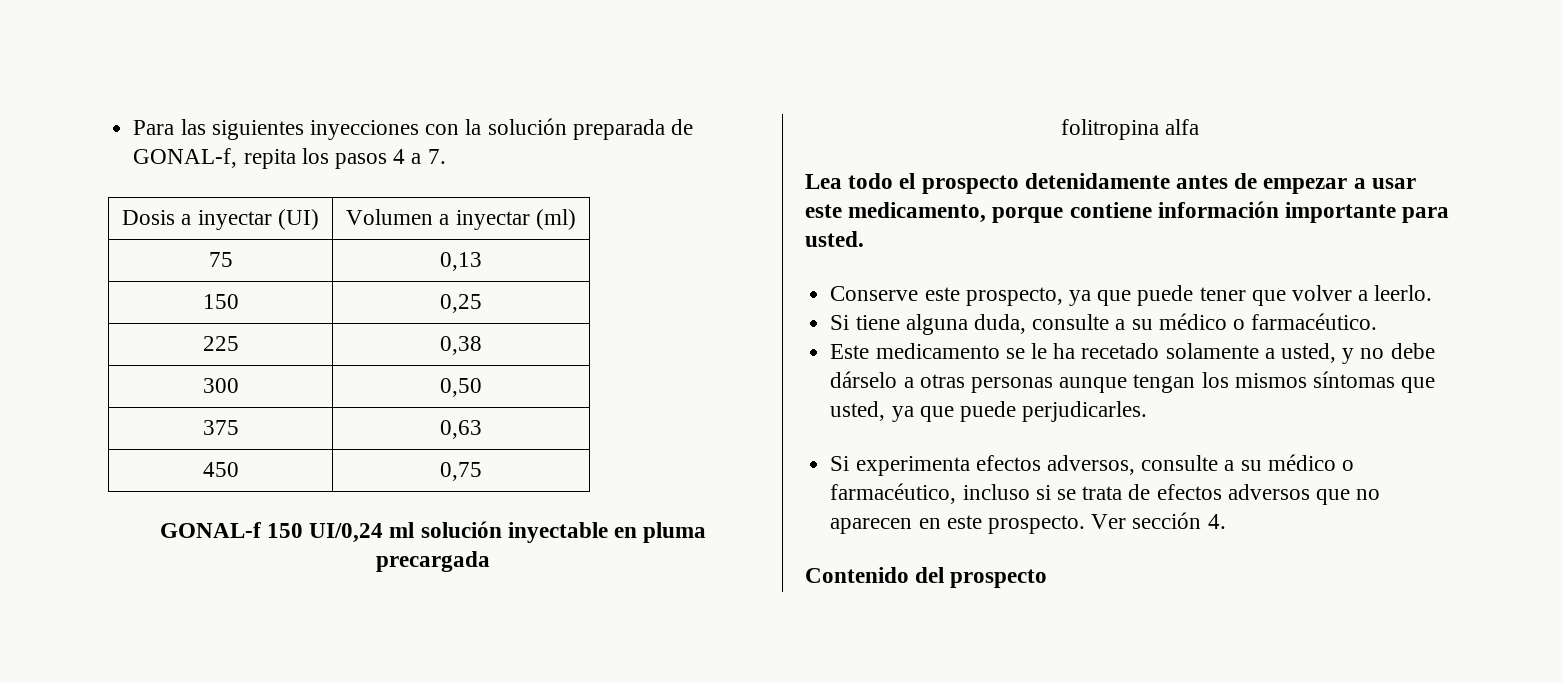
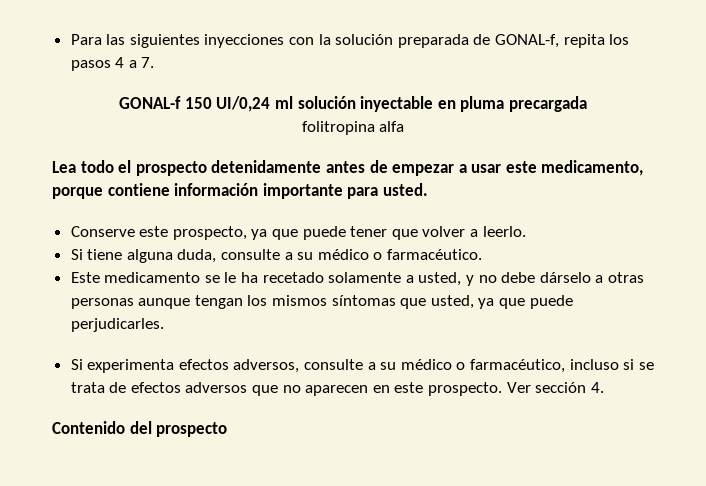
[122,209,319,230] [346,209,576,230] [208,252,233,267] [440,252,482,271] [202,294,239,309] [440,294,482,313] [202,336,239,351] [440,336,482,355] [202,378,239,393] [440,378,482,397] [202,420,239,435] [440,420,482,439] [202,462,239,477] [440,462,482,481] // Dosis a inyectar (UI) | Volumen a inyectar (ml) // 75 | 0,13 // 150 | 0,25 // 225 | 0,38 // 300 | 0,50 // 375 | 0,63 // 450 | 0,75 -> (155, 62) none

